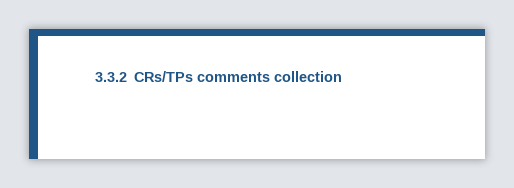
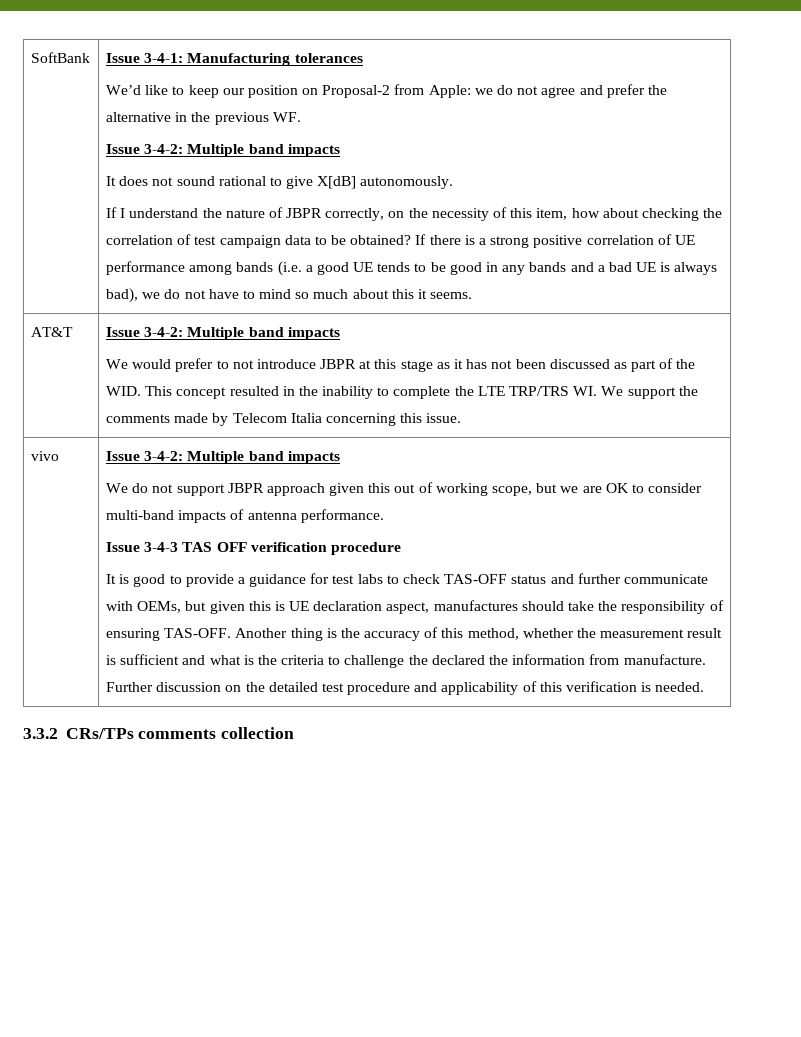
(95, 77) none -> [30,52,90,63] [105,53,363,66] [105,84,667,98] [105,112,301,125] [105,144,340,157] [105,176,454,189] [105,207,723,221] [105,234,695,248] [105,261,718,276] [105,288,473,303] [30,327,73,337] [105,327,340,340] [105,358,696,372] [105,386,698,399] [105,413,462,426] [30,451,59,461] [105,451,340,464] [105,482,703,496] [105,509,384,523] [105,542,401,555] [105,573,708,587] [105,600,724,614] [105,627,723,641] [105,654,706,668] [105,681,705,695] SoftBank | Issue 3-4-1: Manufacturing tolerances // We’d like to keep our position on Proposal-2 from Apple: we do not agree and prefer the alternative in the previous WF. // Issue 3-4-2: Multiple band impacts // It does not sound rational to give X[dB] autonomously. // If I understand the nature of JBPR correctly, on the necessity of this item, how about checking the correlation of test campaign data to be obtained? If there is a strong positive correlation of UE performance among bands (i.e. a good UE tends to be good in any bands and a bad UE is always bad), we do not have to mind so much about this it seems. // AT&T | Issue 3-4-2: Multiple band impacts // We would prefer to not introduce JBPR at this stage as it has not been discussed as part of the WID. This concept resulted in the inability to complete the LTE TRP/TRS WI. We support the comments made by Telecom Italia concerning this issue. // vivo | Issue 3-4-2: Multiple band impacts // We do not support JBPR approach given this out of working scope, but we are OK to consider multi-band impacts of antenna performance. // Issue 3-4-3 TAS OFF verification procedure // It is good to provide a guidance for test labs to check TAS-OFF status and further communicate with OEMs, but given this is UE declaration aspect, manufactures should take the responsibility of ensuring TAS-OFF. Another thing is the accuracy of this method, whether the measurement result is sufficient and what is the criteria to challenge the declared the information from manufacture. Further discussion on the detailed test procedure and applicability of this verification is needed. //

